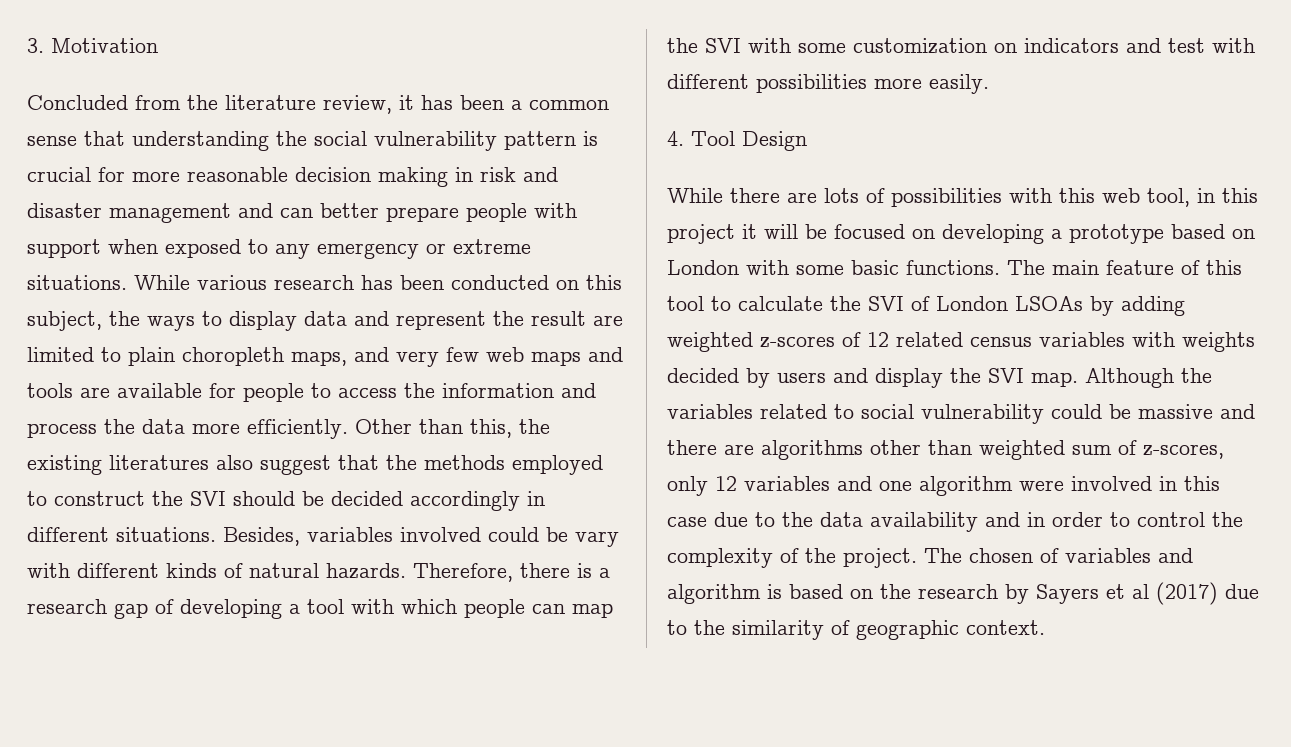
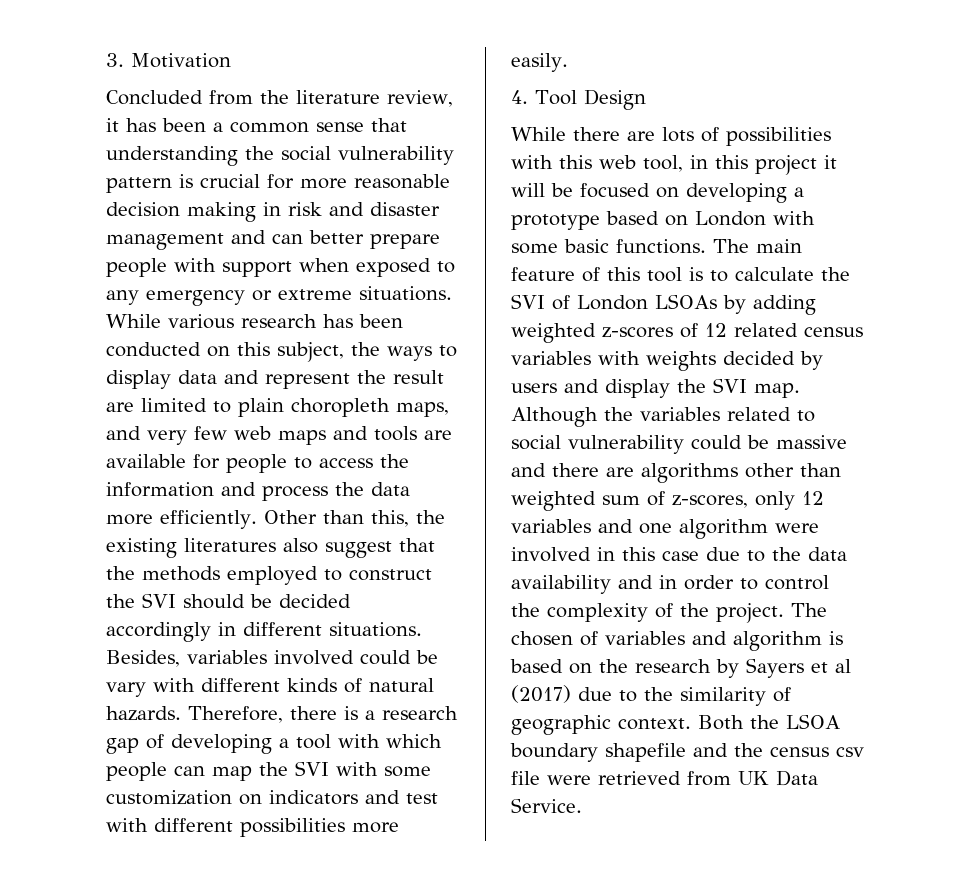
(704, 303) none -> [689,267,703,281] is
(1045, 627) none -> [698,714,840,730] [510,743,864,762] [511,770,818,786] [511,798,582,813] Both the LSOA boundary shapefile and the census csv file were retrieved from UK Data Service.

